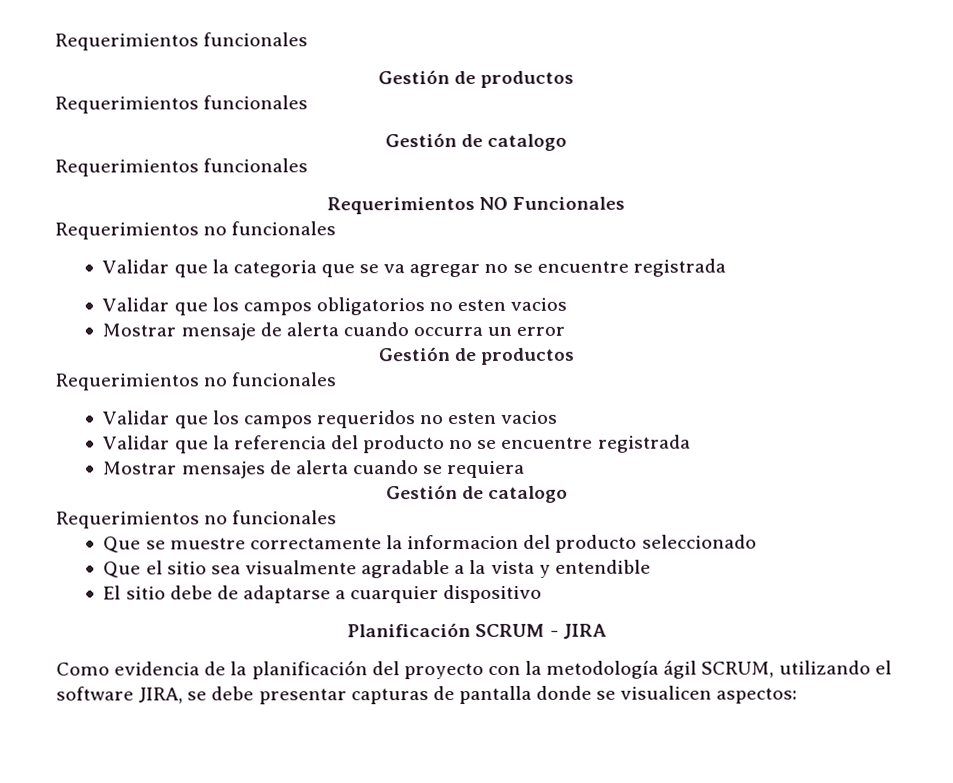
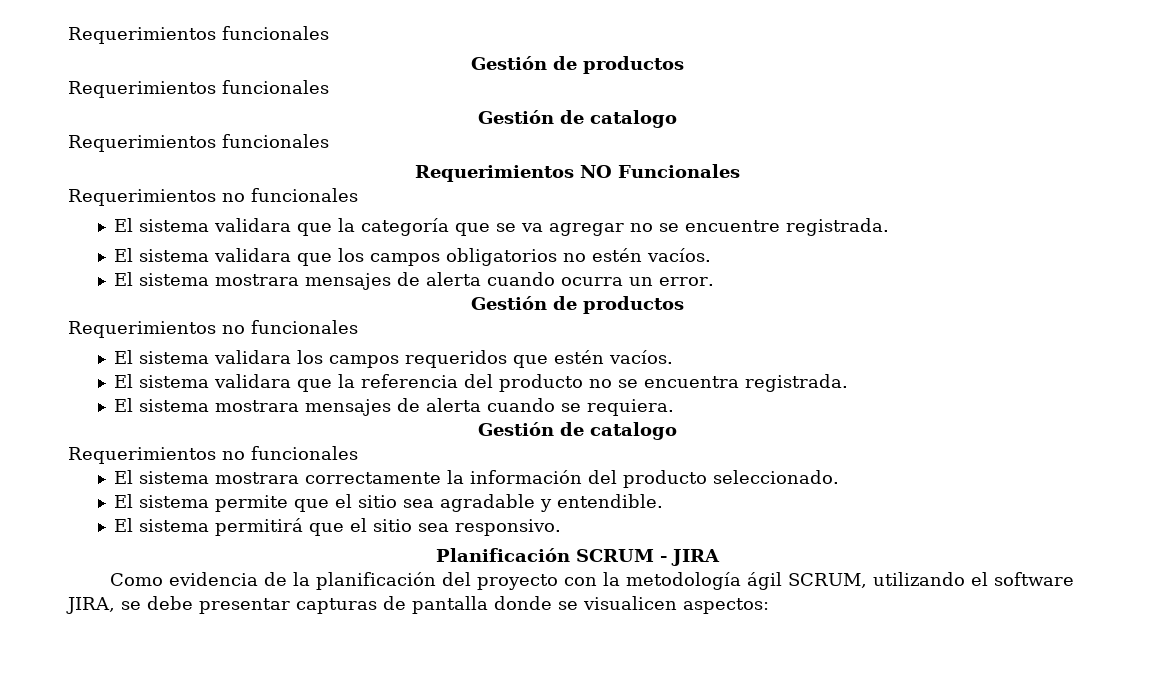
[102,259,317,278] Validar que la categoria -> [113,218,449,236] El sistema validara que la categoría
[632,258,726,277] [102,297,170,312] registrada // Validar -> [785,218,889,236] [113,248,291,262] registrada. // El sistema validara
[457,297,568,312] [102,322,566,341] esten vacios // Mostrar mensaje de alerta cuando occurra un error -> [591,248,711,262] [113,272,714,290] estén vacíos. // El sistema mostrara mensajes de alerta cuando ocurra un error.
[103,410,559,429] [103,435,171,450] Validar que los campos requeridos no esten vacios // Validar -> [113,350,673,368] [113,374,291,388] El sistema validara los campos requeridos que estén vacíos. // El sistema validara
[501,434,691,453] [103,461,178,475] encuentre registrada // Mostrar -> [643,374,848,392] [113,398,299,412] encuentra registrada. // El sistema mostrara
[447,460,526,479] requiera -> [586,399,674,416] requiera.
[103,536,246,553] Que se muestre -> [113,470,299,484] El sistema mostrara
[407,534,757,553] [103,559,651,579] [103,584,543,604] informacion del producto seleccionado // Que el sitio sea visualmente agradable a la vista y entendible // El sitio debe de adaptarse a cuarquier dispositivo -> [469,470,839,488] [113,494,663,512] [113,518,561,536] información del producto seleccionado. // El sistema permite que el sitio sea agradable y entendible. // El sistema permitirá que el sitio sea responsivo.

